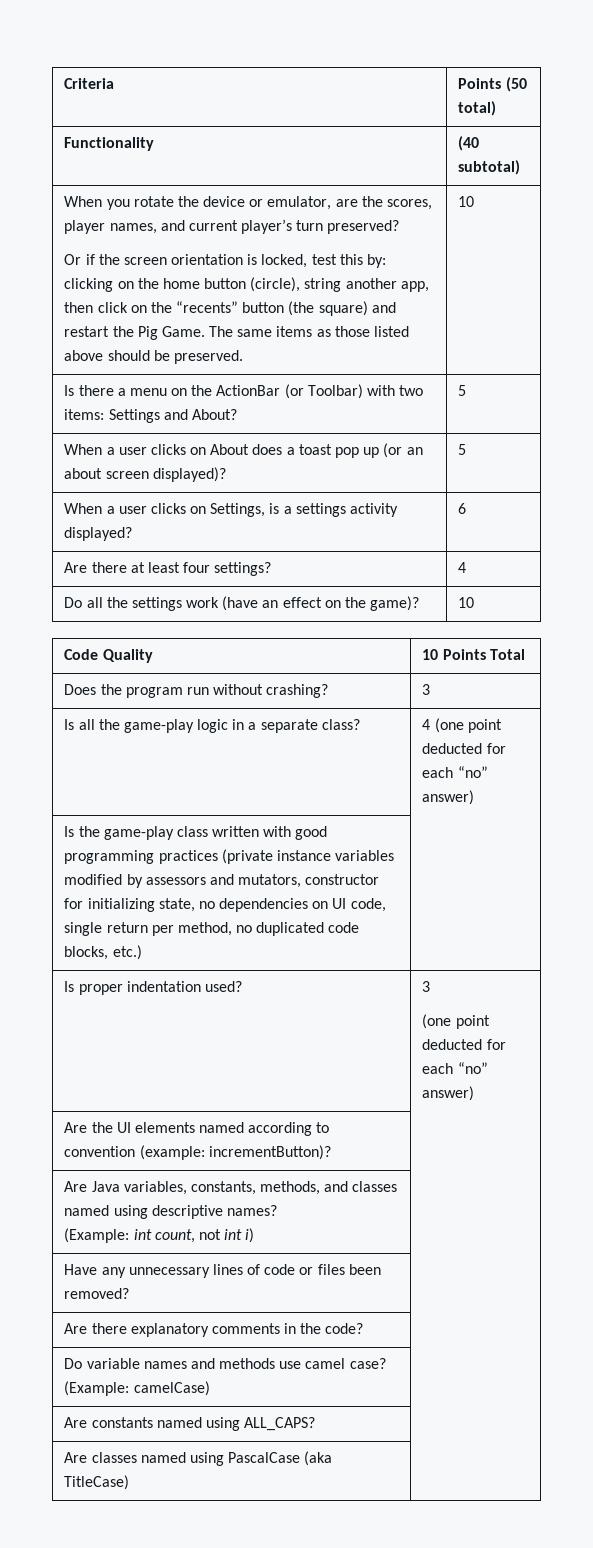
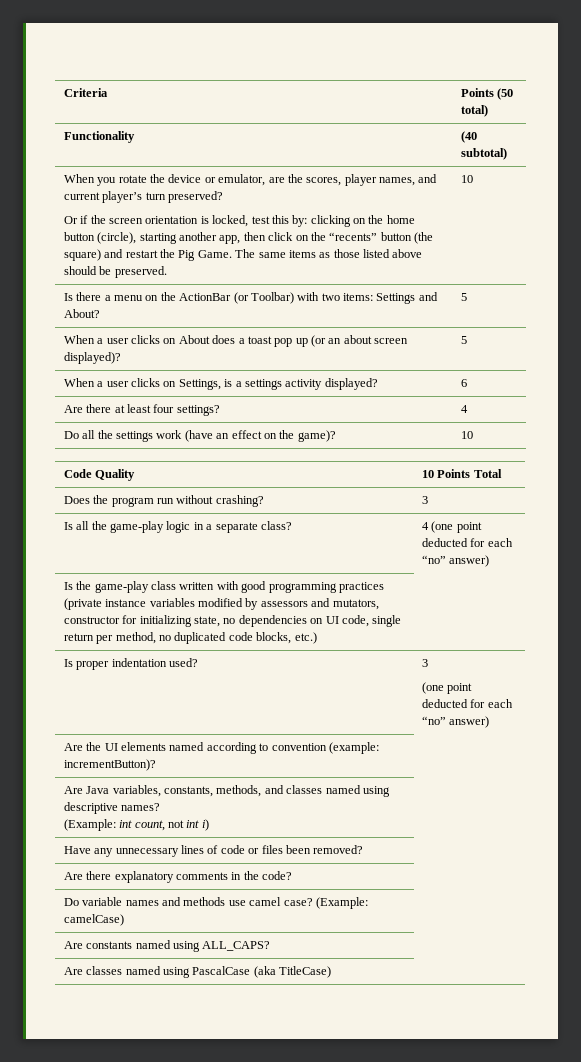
[304,278,342,292] string -> [139,233,177,244] starting

